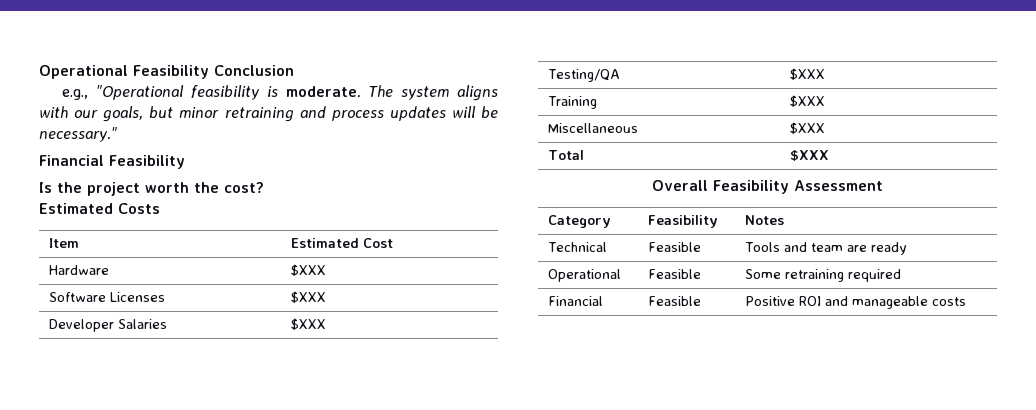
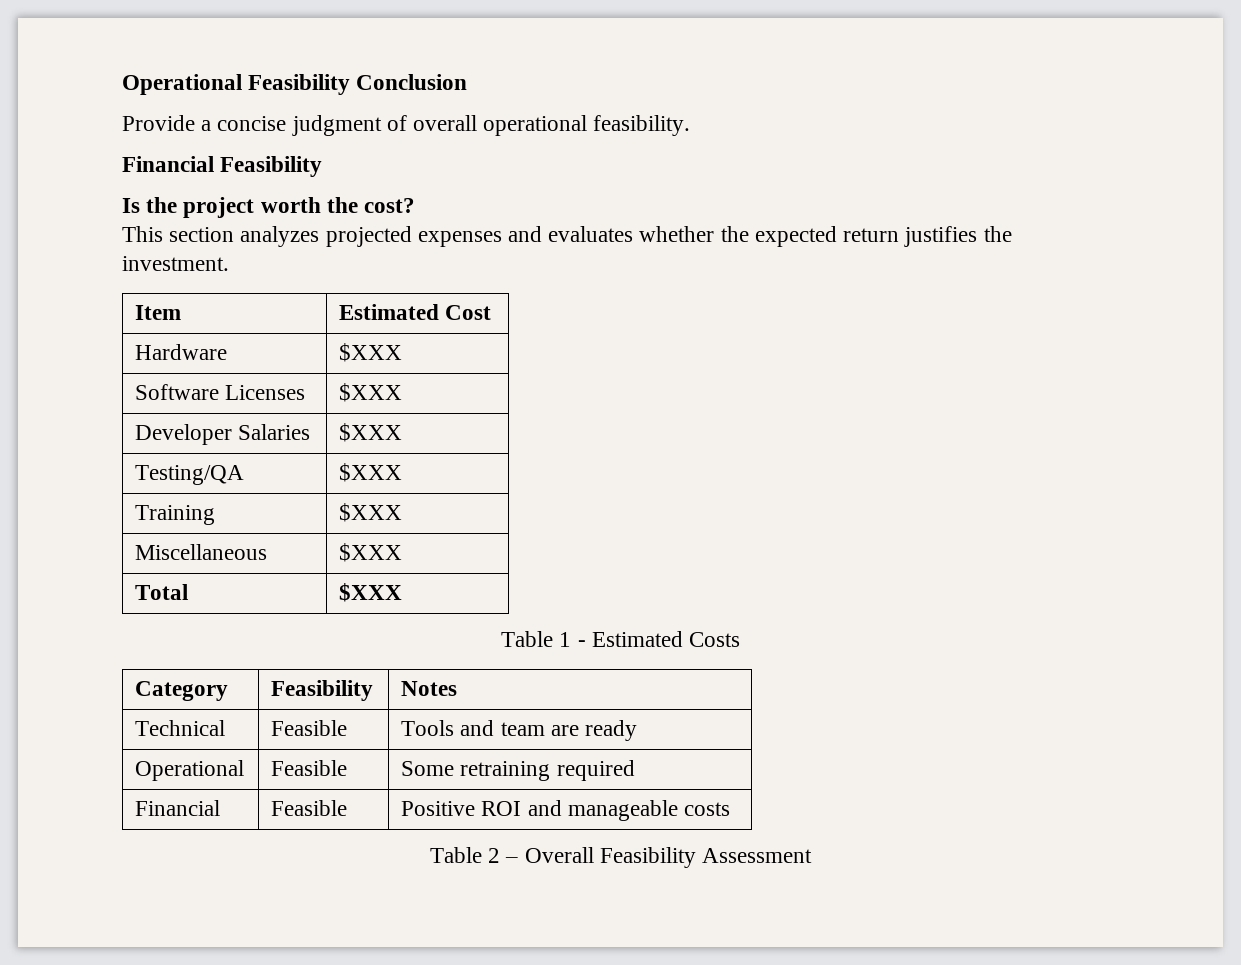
[62,85,499,101] [39,106,499,122] [39,127,117,142] e.g., "Operational feasibility is moderate. The system aligns with our goals, but minor retraining and process updates will be necessary." -> [122,115,691,136] Provide a concise judgment of overall operational feasibility.
[39,203,160,214] Estimated Costs -> [122,226,1012,247] [122,256,229,271] This section analyzes projected expenses and evaluates whether the expected return justifies the investment.
[652,180,883,194] Overall Feasibility Assessment -> [501,631,740,647] Table 1 - Estimated Costs
(967, 301) none -> [429,847,813,868] // Table 2 – Overall Feasibility Assessment

